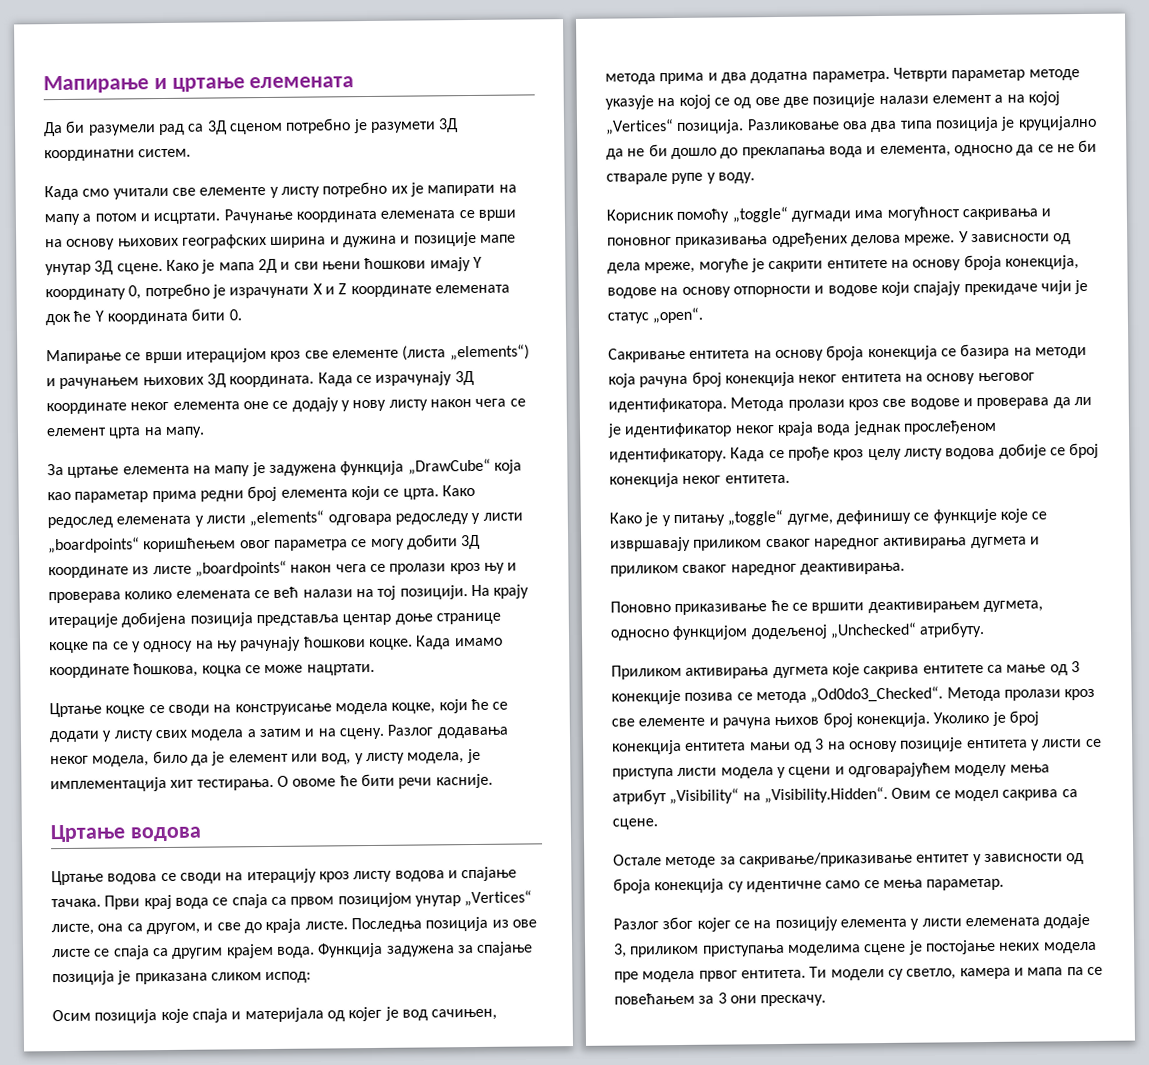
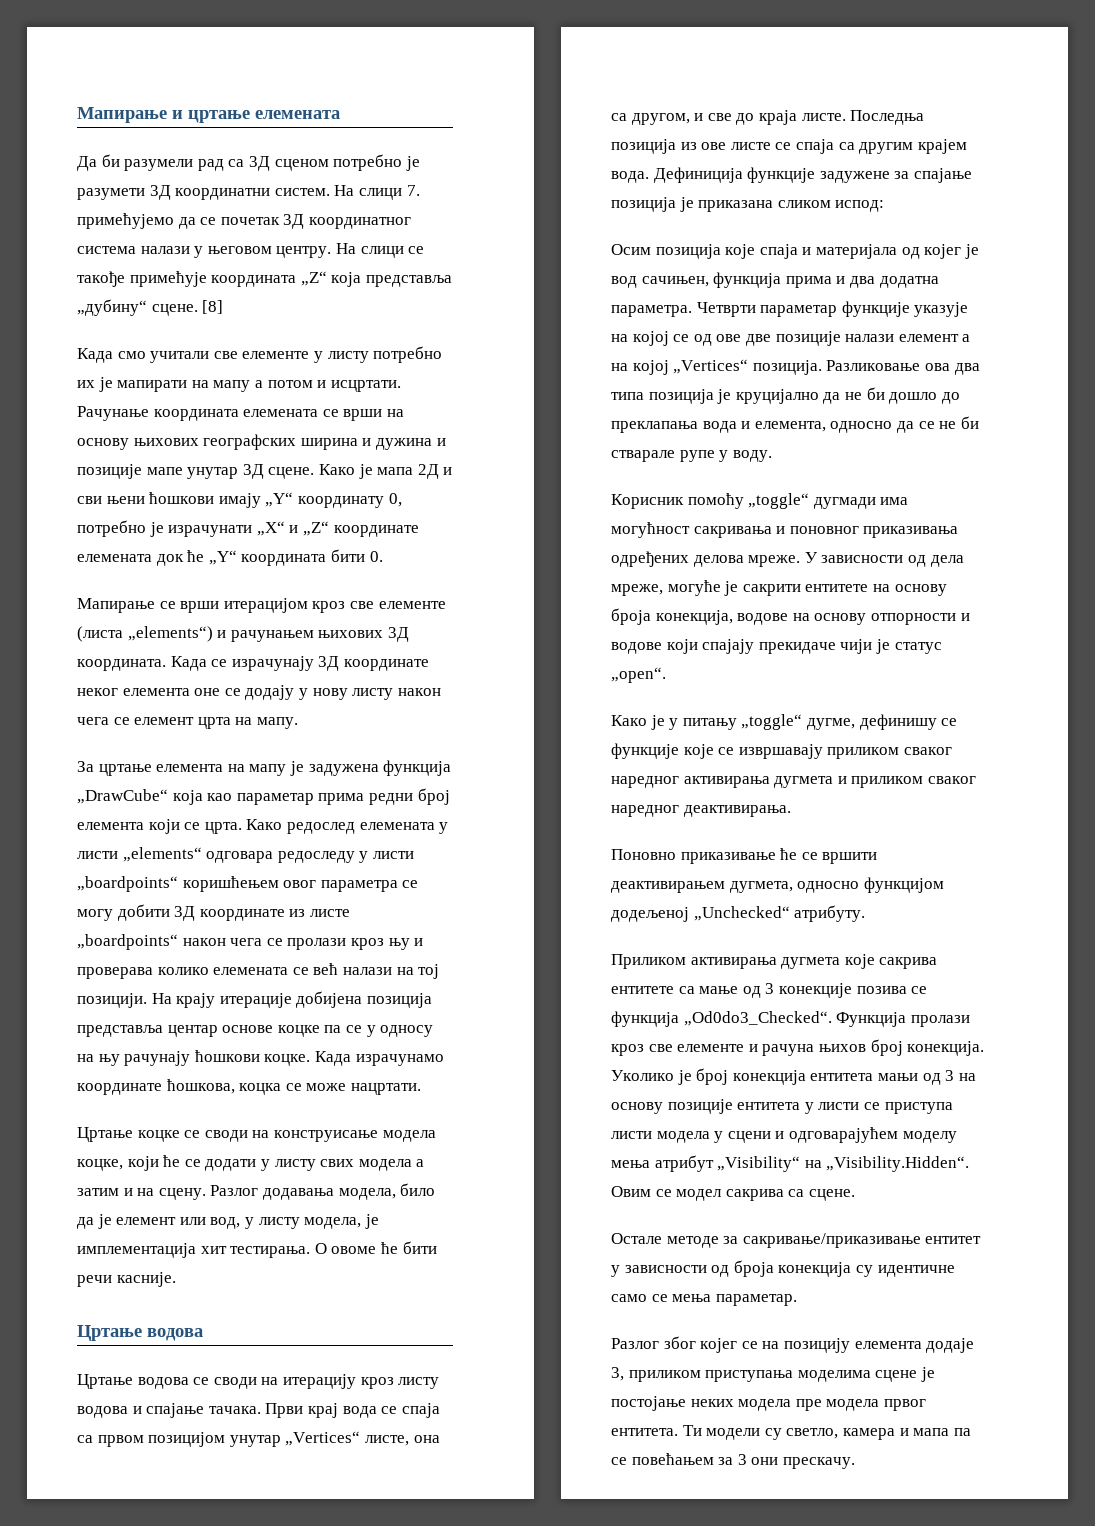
(192, 153) none -> [334,185,420,200] [77,213,411,229] [77,243,425,258] [77,271,452,287] [77,299,224,316] На слици 7. примећујемо да се почетак 3Д координатног система налази у његовом центру. На слици се такође примећује координата „Z“ која представља „дубину“ сцене. [8]
[472,256,482,268] Y -> [265,492,294,507] „Y“
[312,283,348,295] X и Z -> [256,521,329,536] „X“ и „Z“
[94,310,104,322] Y -> [208,550,237,565] „Y“
[394,612,501,625] доње странице -> [222,1025,274,1033] основе
[454,637,503,647] имамо -> [355,1054,444,1066] израчунамо
[50,755,89,765] неког -> (334, 1194) none
[318,942,455,958] Функција задужена -> [653,167,890,183] Дефиниција функције задужене
[605,73,656,85] метода -> [713,272,782,288] функција
[1028,69,1080,81] методе -> [841,301,910,317] функције
[608,343,1087,363] [608,371,1035,388] [608,396,1092,413] [607,419,997,438] [609,442,1100,463] [609,472,790,488] // Сакривање ентитета на основу броја конекција се базира на методи која рачуна број конекција неког ентитета на основу његовог идентификатора. Метода пролази кроз све водове и проверава да ли је идентификатор неког краја вода једнак прослеђеном идентификатору. Када се прође кроз целу листу водова добије се број конекција неког ентитета. -> (666, 675) none
[755,686,1001,704] метода „Od0do3_Checked“. Метода -> [611,1011,907,1027] функција „Od0do3_Checked“. Функција
[910,917,1040,930] у листи елемената -> (922, 1345) none

